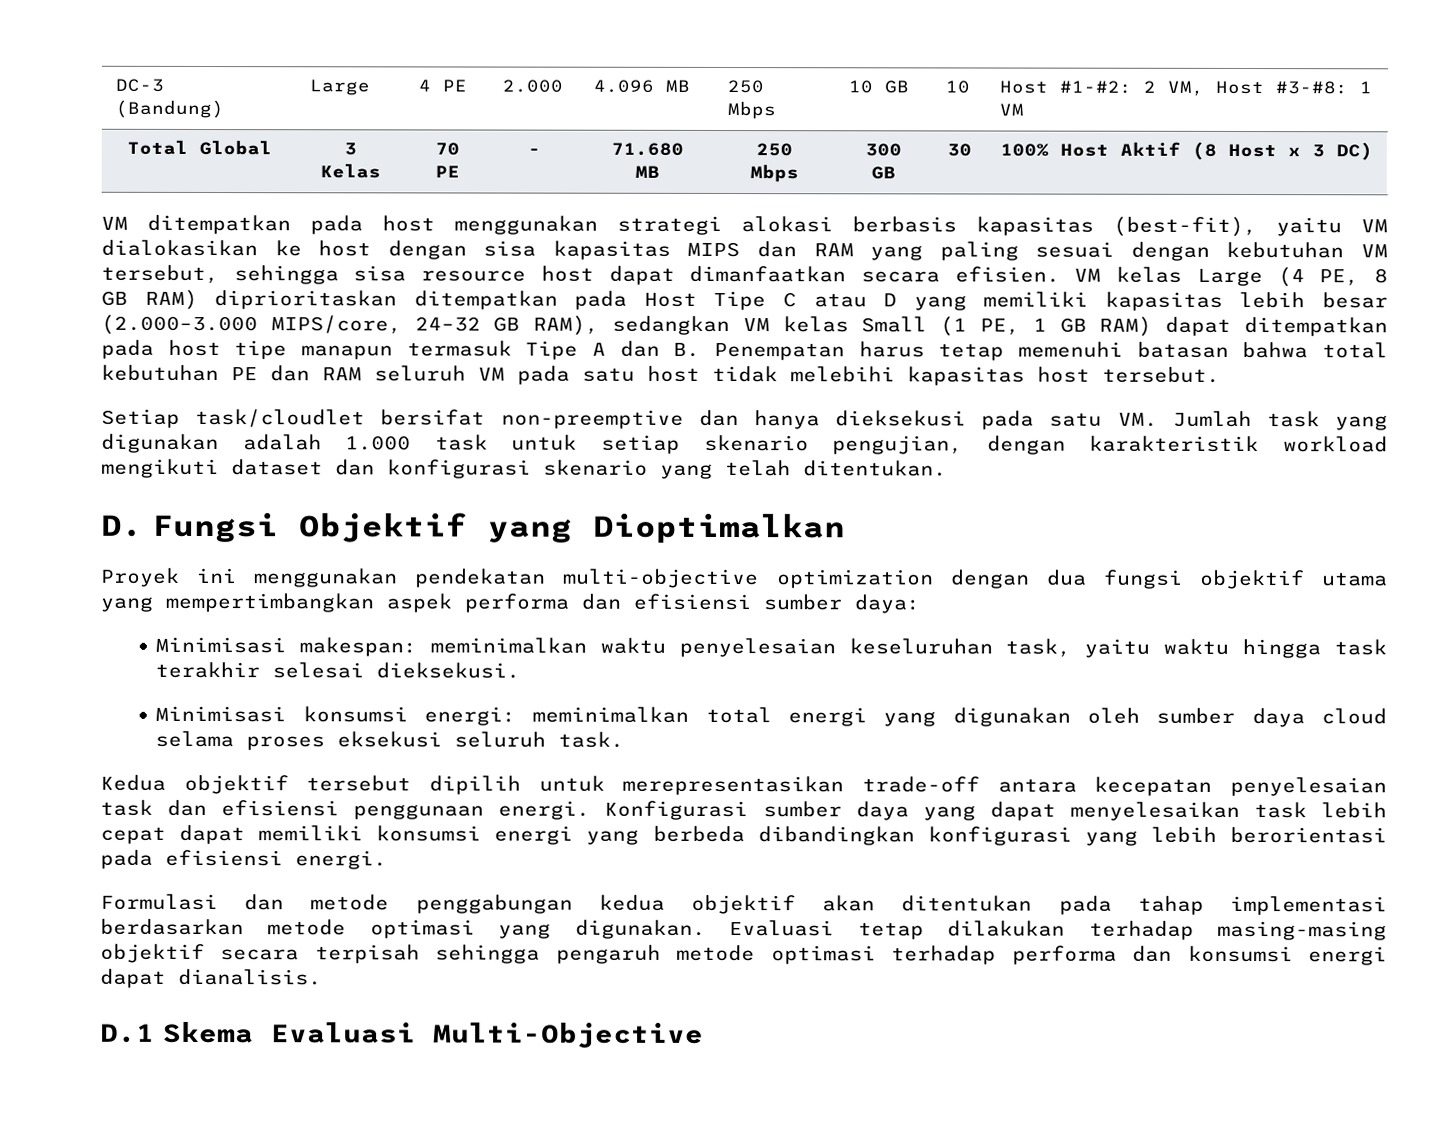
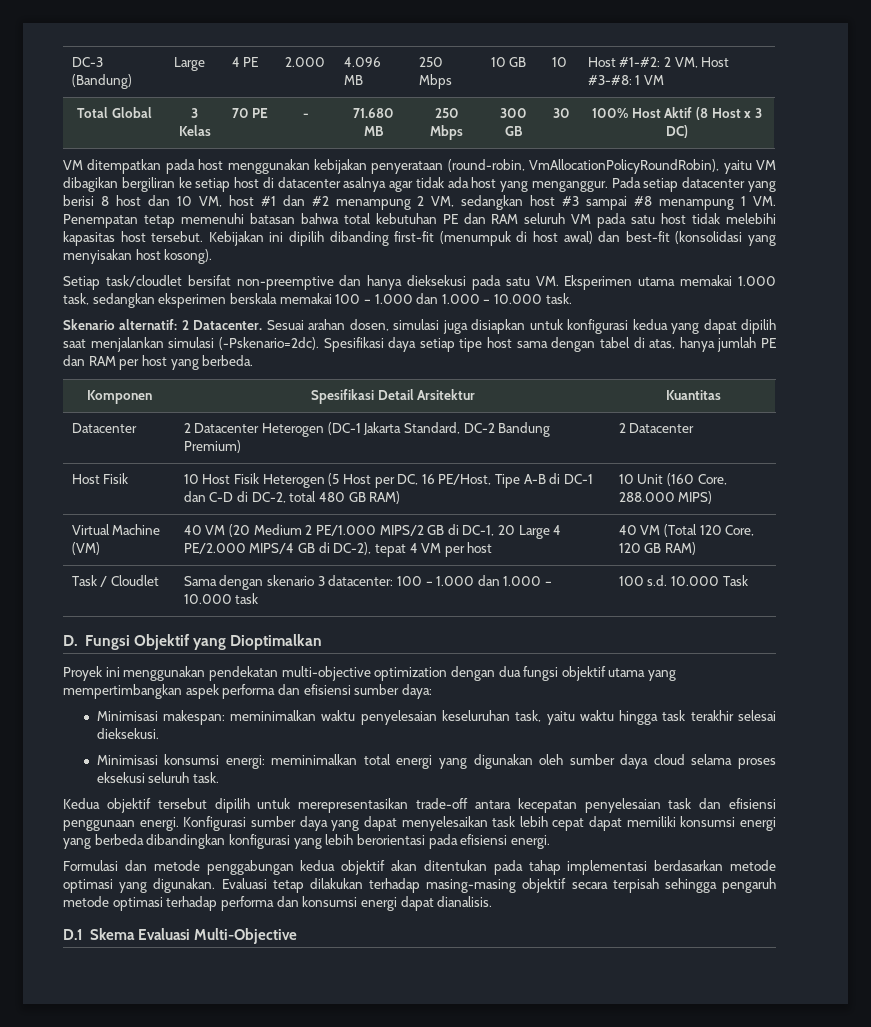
[617,215,1388,238] [101,239,1388,261] [101,264,1388,288] [101,289,1388,311] [101,314,1388,337] [101,339,925,361] strategi alokasi berbasis kapasitas (best-fit), yaitu VM dialokasikan ke host dengan sisa kapasitas MIPS dan RAM yang paling sesuai dengan kebutuhan VM tersebut, sehingga sisa resource host dapat dimanfaatkan secara efisien. VM kelas Large (4 PE, 8 GB RAM) diprioritaskan ditempatkan pada Host Tipe C atau D yang memiliki kapasitas lebih besar (2.000–3.000 MIPS/core, 24–32 GB RAM), sedangkan VM kelas Small (1 PE, 1 GB RAM) dapat ditempatkan pada host tipe manapun termasuk Tipe A dan B. Penempatan harus -> [314,159,776,174] [63,177,776,192] [63,195,777,210] [63,214,138,228] kebijakan penyerataan (round-robin, VmAllocationPolicyRoundRobin), yaitu VM dibagikan bergiliran ke setiap host di datacenter asalnya agar tidak ada host yang menganggur. Pada setiap datacenter yang berisi 8 host dan 10 VM, host #1 dan #2 menampung 2 VM, sedangkan host #3 sampai #8 menampung 1 VM. Penempatan
(1220, 374) none -> [208,231,777,246] [63,249,213,264] Kebijakan ini dipilih dibanding first-fit (menumpuk di host awal) dan best-fit (konsolidasi yang menyisakan host kosong).
[1172,410,1388,431] [101,433,1388,455] [101,458,947,479] Jumlah task yang digunakan adalah 1.000 task untuk setiap skenario pengujian, dengan karakteristik workload mengikuti dataset dan konfigurasi skenario yang telah ditentukan. -> [564,275,776,290] [63,293,572,308] [63,319,776,334] [63,337,776,352] [63,355,254,370] [87,390,152,404] [310,389,476,404] [665,390,721,400] [71,423,137,433] [183,422,551,437] [183,440,241,453] [618,423,695,433] [71,473,129,484] [183,473,594,488] [183,491,401,504] [618,473,727,486] [618,491,713,504] [71,524,161,535] [71,542,100,555] [183,524,562,539] [183,542,493,557] [618,524,755,537] [618,542,696,555] [71,575,159,587] [183,575,553,590] [183,593,259,604] [618,575,748,586] Eksperimen utama memakai 1.000 task, sedangkan eksperimen berskala memakai 100 – 1.000 dan 1.000 – 10.000 task. // Skenario alternatif: 2 Datacenter. Sesuai arahan dosen, simulasi juga disiapkan untuk konfigurasi kedua yang dapat dipilih saat menjalankan simulasi (-Pskenario=2dc). Spesifikasi daya setiap tipe host sama dengan tabel di atas, hanya jumlah PE dan RAM per host yang berbeda. // Komponen | Spesifikasi Detail Arsitektur | Kuantitas // Datacenter | 2 Datacenter Heterogen (DC-1 Jakarta Standard, DC-2 Bandung Premium) | 2 Datacenter // Host Fisik | 10 Host Fisik Heterogen (5 Host per DC, 16 PE/Host, Tipe A-B di DC-1 dan C-D di DC-2, total 480 GB RAM) | 10 Unit (160 Core, 288.000 MIPS) // Virtual Machine (VM) | 40 VM (20 Medium 2 PE/1.000 MIPS/2 GB di DC-1, 20 Large 4 PE/2.000 MIPS/4 GB di DC-2), tepat 4 VM per host | 40 VM (Total 120 Core, 120 GB RAM) // Task / Cloudlet | Sama dengan skenario 3 datacenter: 100 – 1.000 dan 1.000 – 10.000 task | 100 s.d. 10.000 Task

